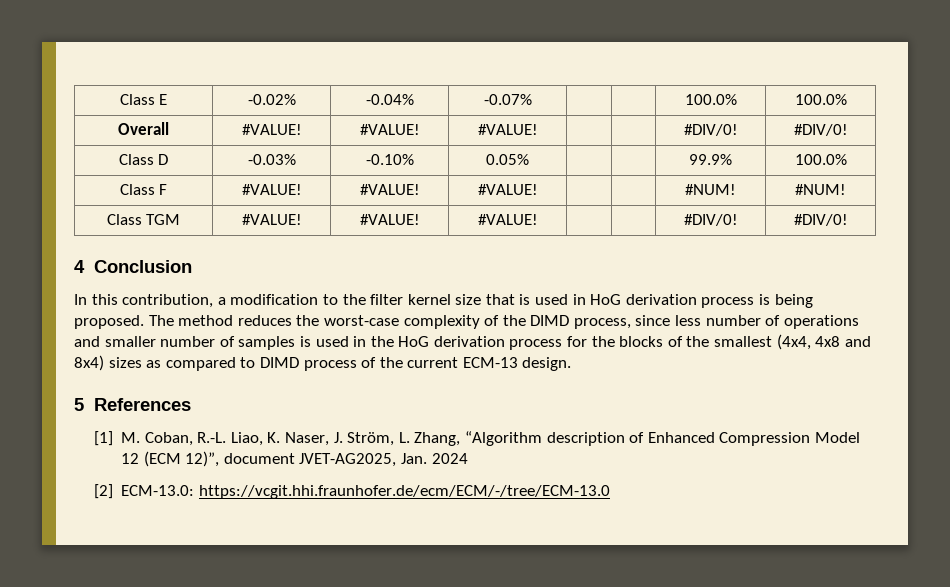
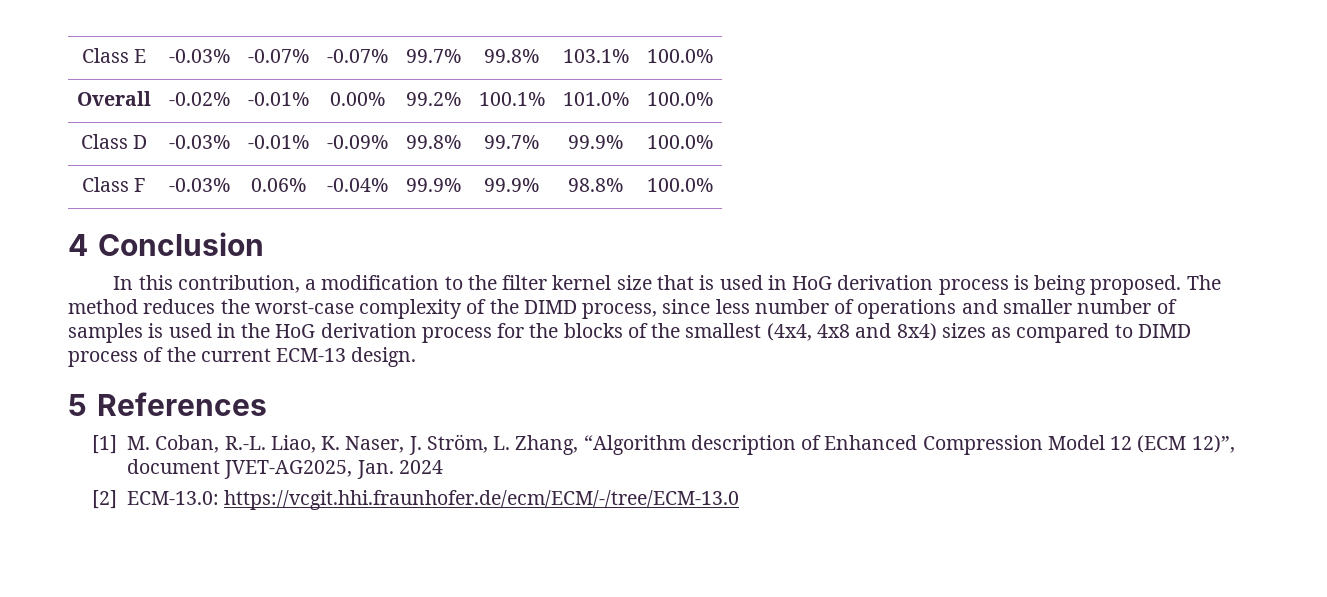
[247,94,296,105] [365,94,414,105] [483,94,532,105] [684,94,737,105] [794,94,847,105] [118,122,169,135] [241,124,302,135] [359,124,420,135] [477,124,538,135] [683,124,738,136] [793,124,848,136] -0.02% | -0.04% | -0.07% | | | 100.0% | 100.0% // Overall | #VALUE! | #VALUE! | #VALUE! | | | #DIV/0! | #DIV/0! -> [168,49,230,63] [247,49,309,63] [326,49,388,63] [405,49,461,63] [484,49,539,63] [562,49,629,63] [646,49,713,63] [77,91,151,106] [168,92,230,106] [247,92,309,106] [329,92,385,106] [405,92,461,106] [478,92,545,106] [562,92,629,106] [646,92,713,106] -0.03% | -0.07% | -0.07% | 99.7% | 99.8% | 103.1% | 100.0% // Overall | -0.02% | -0.01% | 0.00% | 99.2% | 100.1% | 101.0% | 100.0%
[365,154,414,165] [486,154,529,165] -0.10% | 0.05% | | -> [247,135,309,149] [326,135,388,149] [405,135,461,149] [484,135,539,149] -0.01% | -0.09% | 99.8% | 99.7%
[241,184,302,195] [359,184,420,195] [477,184,538,195] [685,184,736,195] [795,184,846,195] [106,214,181,225] [241,214,302,225] [359,214,420,225] [477,214,538,225] [683,214,738,226] [793,214,848,226] #VALUE! | #VALUE! | #VALUE! | | | #NUM! | #NUM! // Class TGM | #VALUE! | #VALUE! | #VALUE! | | | #DIV/0! | #DIV/0! -> [168,178,230,192] [250,178,306,192] [326,178,388,192] [405,178,461,192] [484,178,539,192] [568,178,623,192] [646,178,713,192] -0.03% | 0.06% | -0.04% | 99.9% | 99.9% | 98.8% | 100.0%

